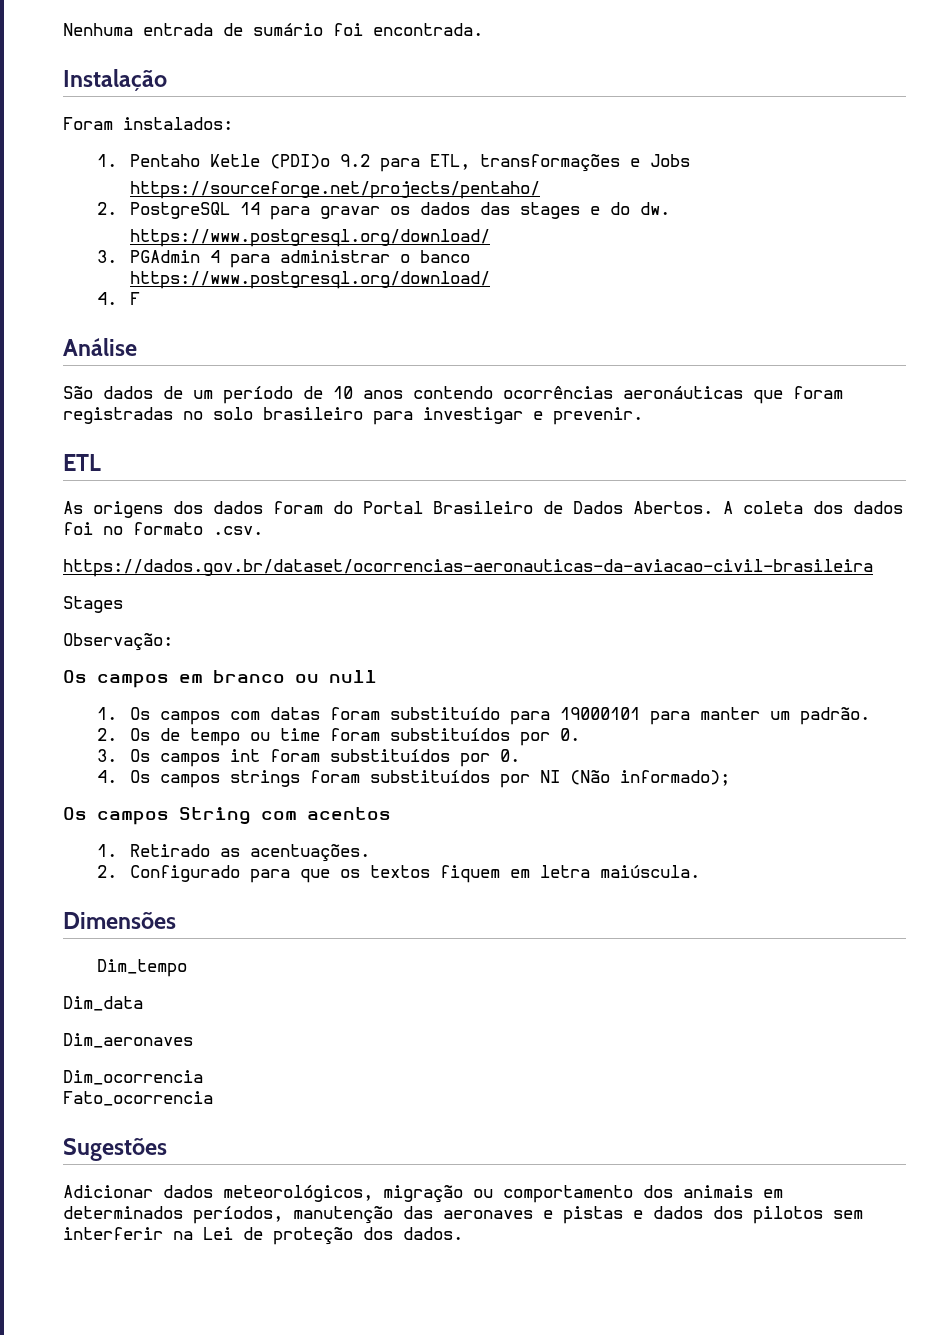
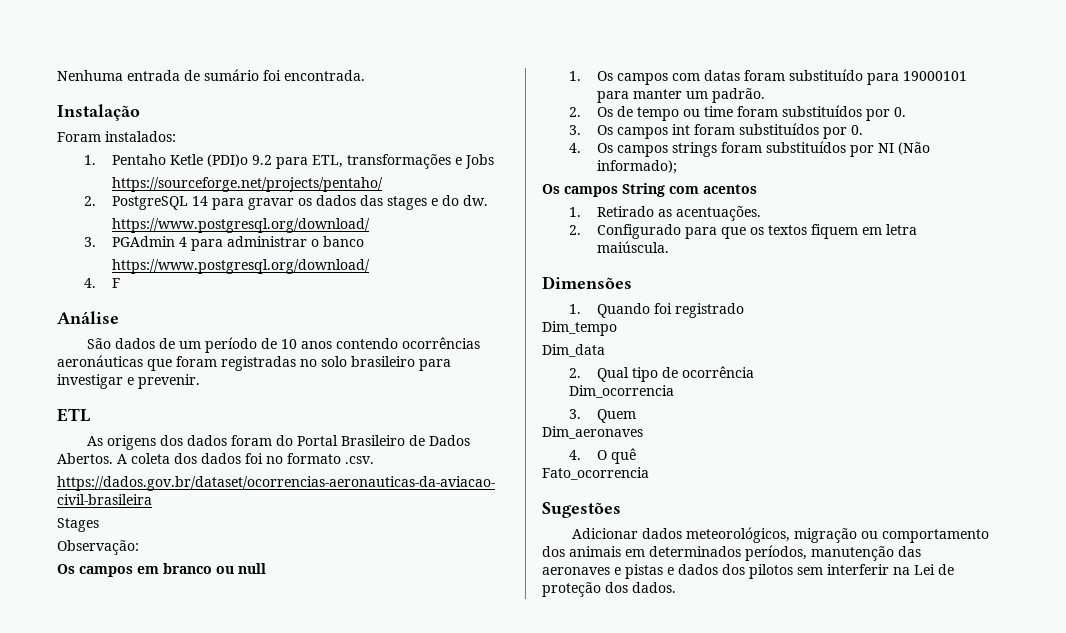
[96,959,187,977] [63,996,143,1011] [63,1033,193,1048] [63,1070,203,1085] Dim_tempo // Dim_data // Dim_aeronaves // Dim_ocorrencia -> [569,303,744,318] [542,321,617,336] [542,344,605,357] [569,366,754,382] [569,385,675,398] [569,409,636,423] [542,426,643,439] [569,448,636,464] 1. Quando foi registrado // Dim_tempo // Dim_data // 2. Qual tipo de ocorrência // Dim_ocorrencia // 3. Quem // Dim_aeronaves // 4. O quê

